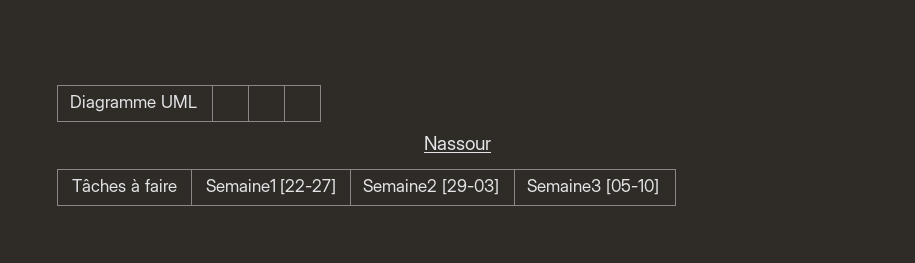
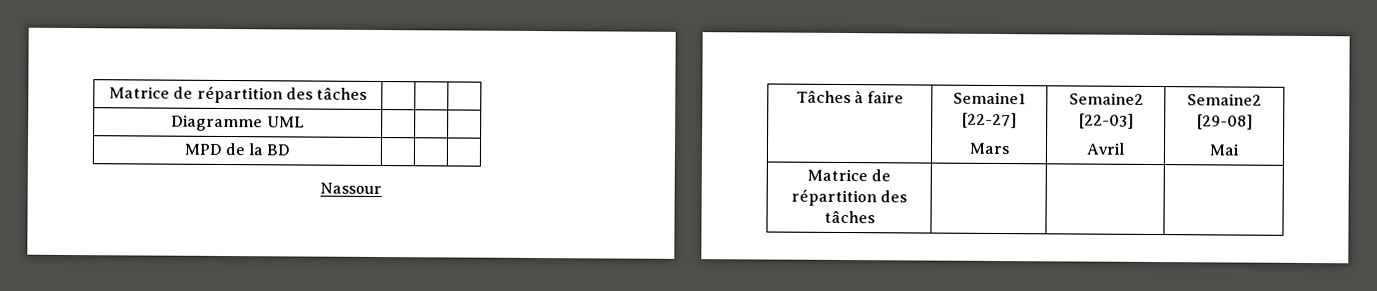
[70,95,197,112] Diagramme UML -> [108,85,368,104] [171,114,305,132] [183,143,291,156] Matrice de répartition des tâches | | | // Diagramme UML | | | // MPD de la BD
[363,179,499,195] [527,179,659,195] | Semaine2 [29-03] | Semaine3 [05-10] -> [968,142,1010,155] [1068,92,1144,105] [1078,113,1134,129] [1086,142,1125,155] [1187,93,1262,106] [1196,114,1253,130] [1209,143,1240,156] [806,168,892,182] [790,188,908,207] [823,209,875,224] // Mars | Semaine2 [22-03] // Avril | Semaine2 [29-08] // Mai // Matrice de répartition des tâches | | |

